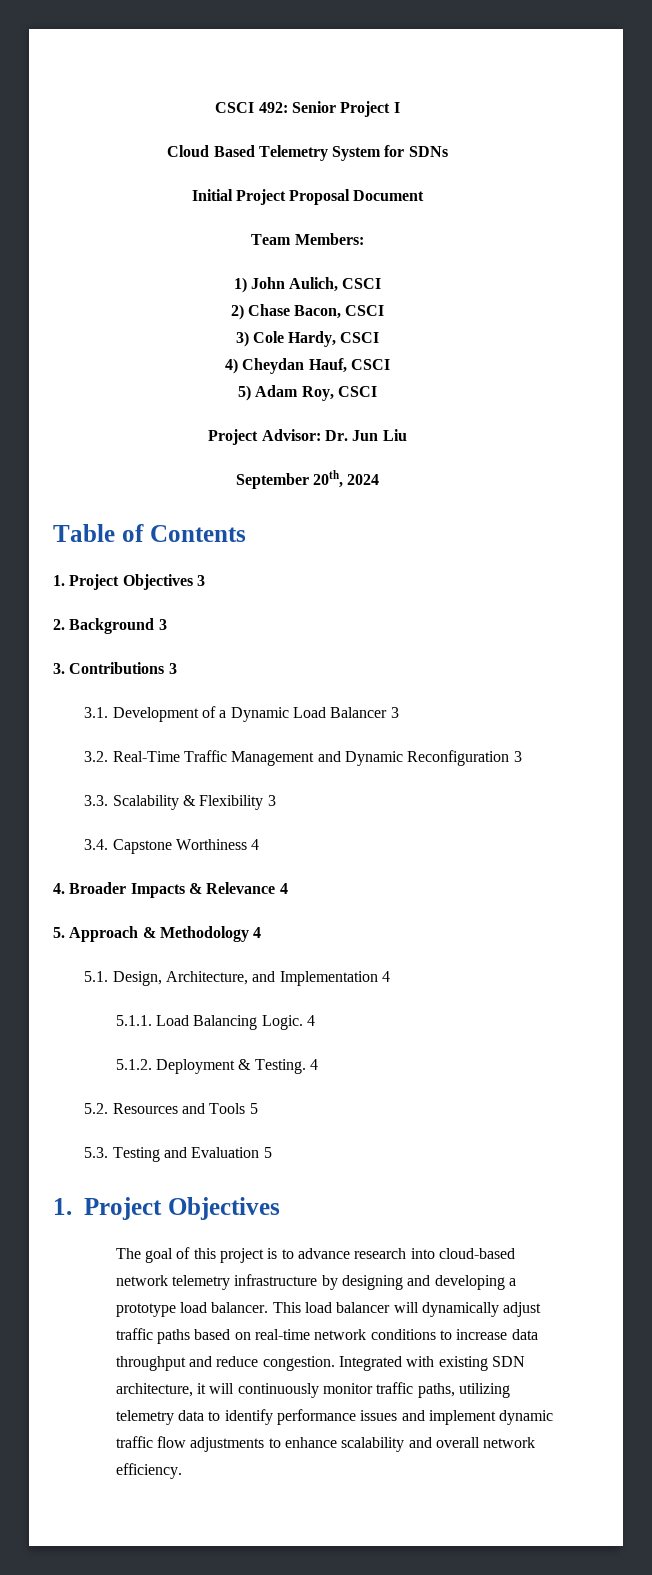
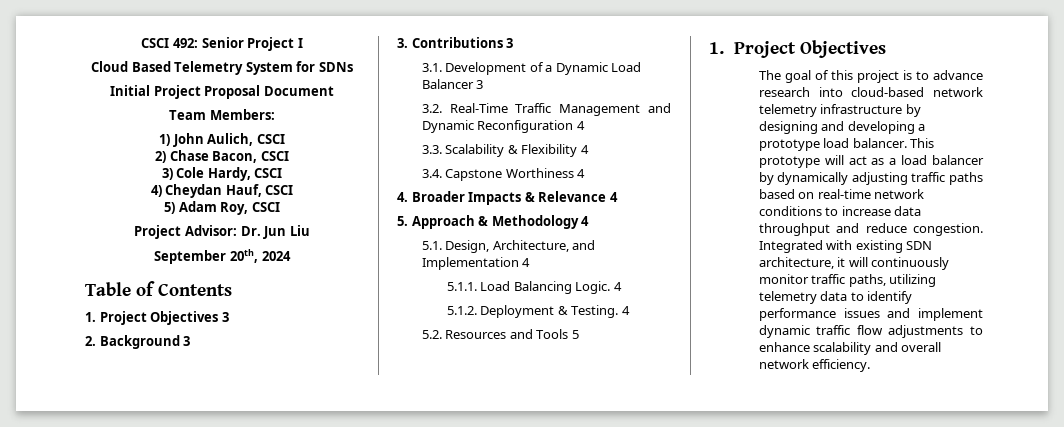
[513,751,522,762] 3 -> [576,121,585,130] 4
[267,795,276,806] 3 -> [580,145,589,154] 4
[84,1147,272,1162] // 5.3. Testing and Evaluation 5 -> (579, 334) none
[305,1302,542,1317] load balancer will dynamically adjust -> [758,155,984,168] [758,172,908,185] prototype will act as a load balancer by dynamically adjusting

